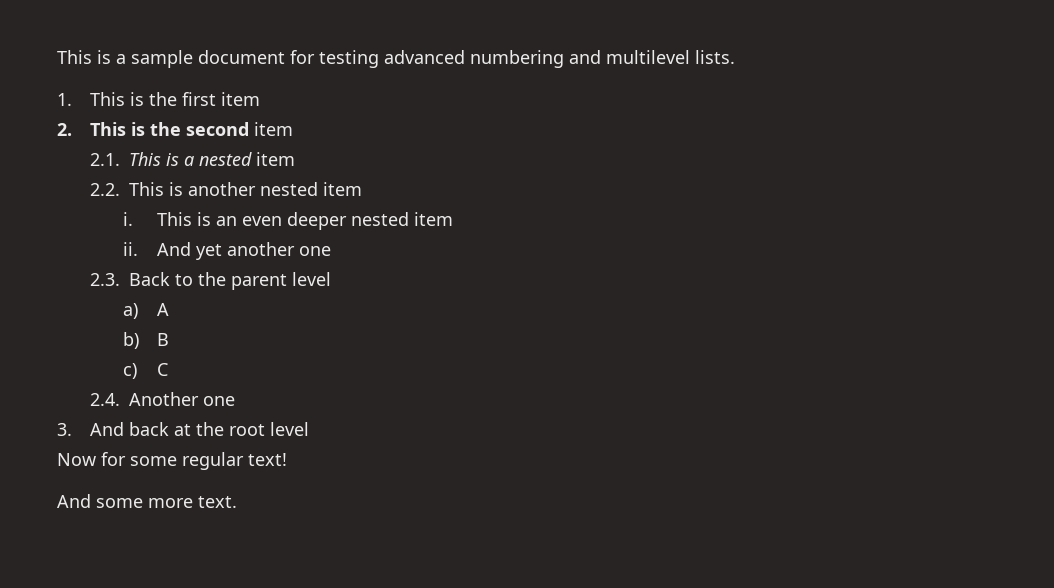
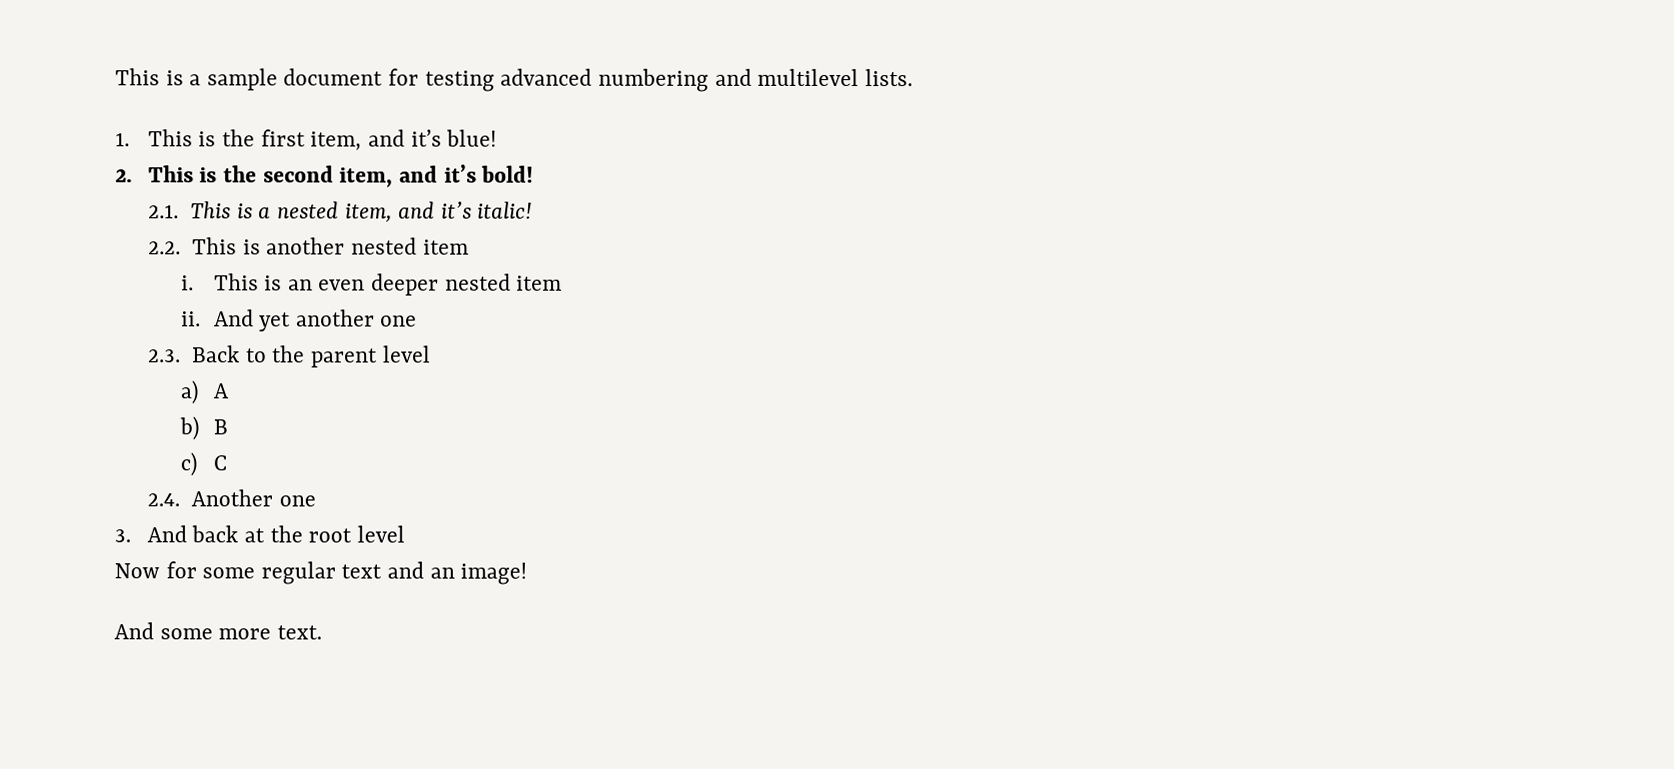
[221,92,261,106] item -> [310,129,498,151] item, and it’s blue!
[254,122,294,136] item -> [339,164,535,188] item, and it’s bold!
[256,152,296,166] item -> [344,201,533,223] item, and it’s italic!
[248,453,287,466] text! -> [341,561,528,585] text and an image!

